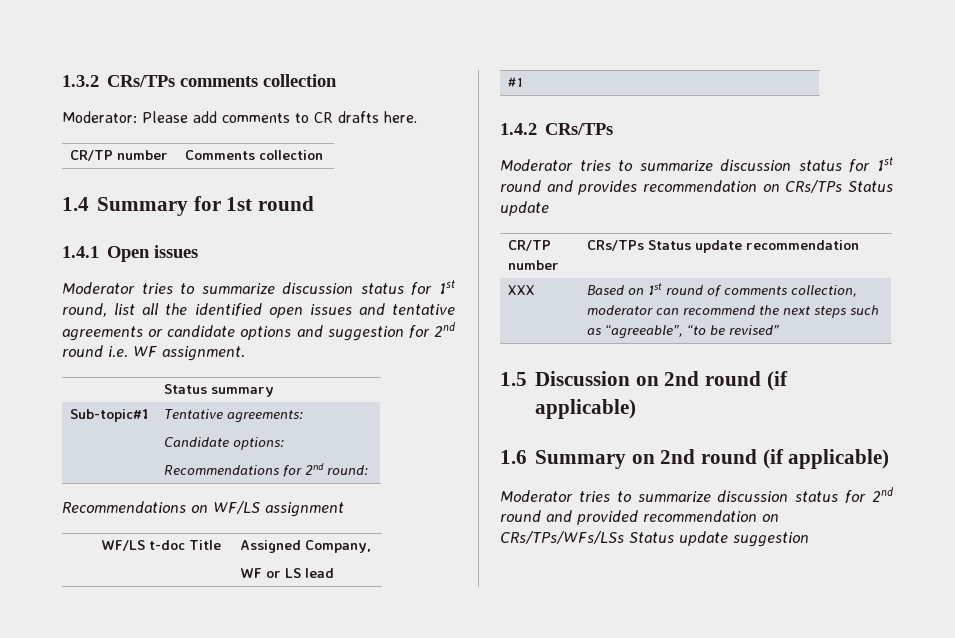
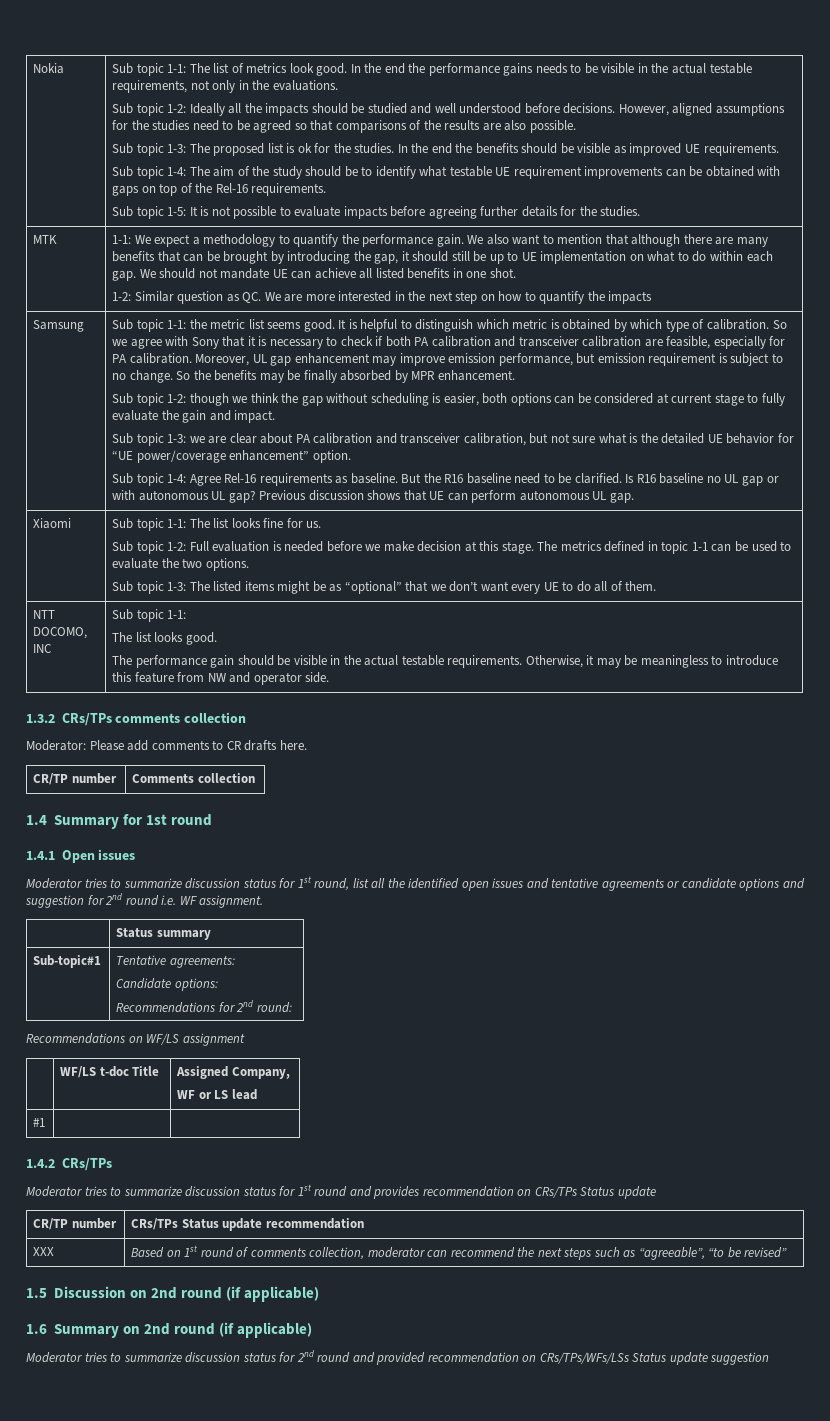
(62, 81) none -> [33,63,65,74] [112,63,752,76] [112,80,338,93] [112,103,785,116] [112,120,576,133] [112,143,779,156] [112,166,781,179] [112,183,327,196] [112,206,641,219] [33,235,58,244] [112,234,768,247] [112,251,773,264] [112,268,516,281] [112,291,653,304] [33,320,85,332] [112,319,787,332] [112,336,786,349] [112,353,783,366] [112,370,515,383] [112,393,785,406] [112,410,276,423] [112,433,794,446] [112,450,351,463] [112,473,779,486] [112,490,634,503] [33,518,72,529] [112,518,322,531] [112,541,792,554] [112,558,249,571] [112,581,657,594] [33,610,56,619] [33,627,88,639] [33,644,52,653] [112,609,187,622] [112,632,217,645] [112,655,778,668] [112,672,330,685] Nokia | Sub topic 1-1: The list of metrics look good. In the end the performance gains needs to be visible in the actual testable requirements, not only in the evaluations. // Sub topic 1-2: Ideally all the impacts should be studied and well understood before decisions. However, aligned assumptions for the studies need to be agreed so that comparisons of the results are also possible. // Sub topic 1-3: The proposed list is ok for the studies. In the end the benefits should be visible as improved UE requirements. // Sub topic 1-4: The aim of the study should be to identify what testable UE requirement improvements can be obtained with gaps on top of the Rel-16 requirements. // Sub topic 1-5: It is not possible to evaluate impacts before agreeing further details for the studies. // MTK | 1-1: We expect a methodology to quantify the performance gain. We also want to mention that although there are many benefits that can be brought by introducing the gap, it should still be up to UE implementation on what to do within each gap. We should not mandate UE can achieve all listed benefits in one shot. // 1-2: Similar question as QC. We are more interested in the next step on how to quantify the impacts // Samsung | Sub topic 1-1: the metric list seems good. It is helpful to distinguish which metric is obtained by which type of calibration. So we agree with Sony that it is necessary to check if both PA calibration and transceiver calibration are feasible, especially for PA calibration. Moreover, UL gap enhancement may improve emission performance, but emission requirement is subject to no change. So the benefits may be finally absorbed by MPR enhancement. // Sub topic 1-2: though we think the gap without scheduling is easier, both options can be considered at current stage to fully evaluate the gain and impact. // Sub topic 1-3: we are clear about PA calibration and transceiver calibration, but not sure what is the detailed UE behavior for “UE power/coverage enhancement” option. // Sub topic 1-4: Agree Rel-16 requirements as baseline. But the R16 baseline need to be clarified. Is R16 baseline no UL gap or with autonomous UL gap? Previous discussion shows that UE can perform autonomous UL gap. // Xiaomi | Sub topic 1-1: The list looks fine for us. // Sub topic 1-2: Full evaluation is needed before we make decision at this stage. The metrics defined in topic 1-1 can be used to evaluate the two options. // Sub topic 1-3: The listed items might be as “optional” that we don’t want every UE to do all of them. // NTT DOCOMO, INC | Sub topic 1-1: // The list looks good. // The performance gain should be visible in the actual testable requirements. Otherwise, it may be meaningless to introduce this feature from NW and operator side. //

